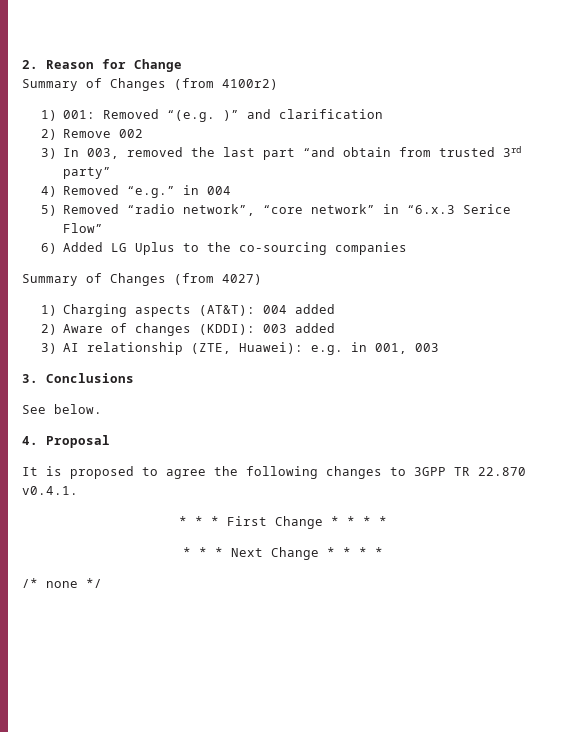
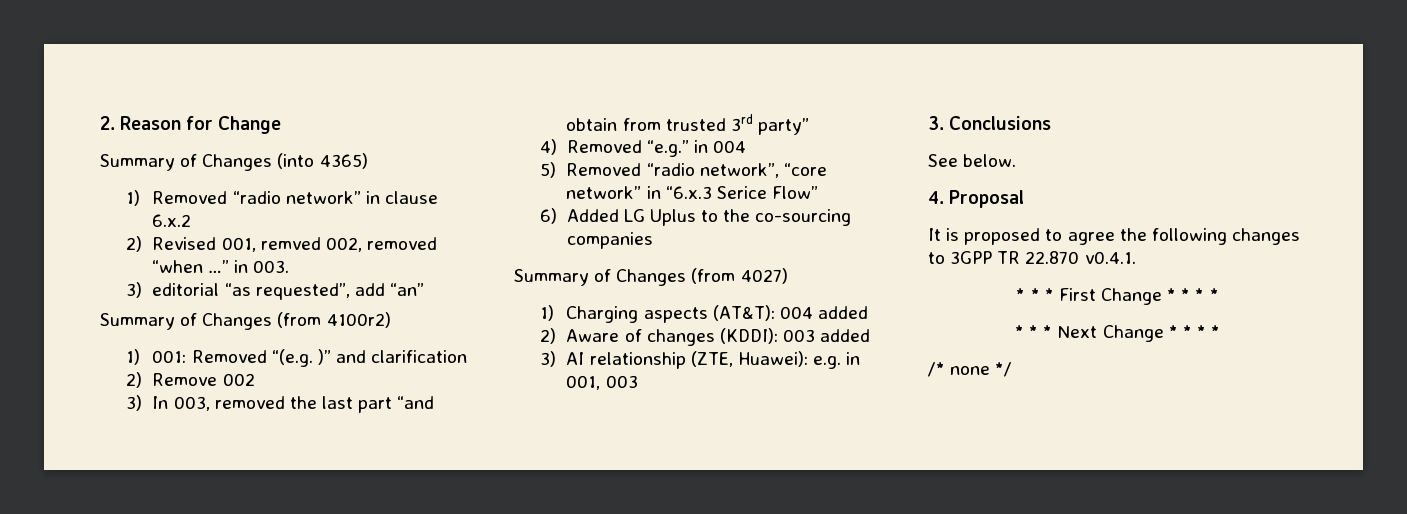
(182, 65) none -> [100,153,368,171] [126,190,439,206] [152,214,192,227] [126,236,438,252] [152,260,289,273] [126,282,425,300] // Summary of Changes (into 4365) // 1) Removed “radio network” in clause 6.x.2 // 2) Revised 001, remved 002, removed “when …” in 003. // 3) editorial “as requested”, add “an”

